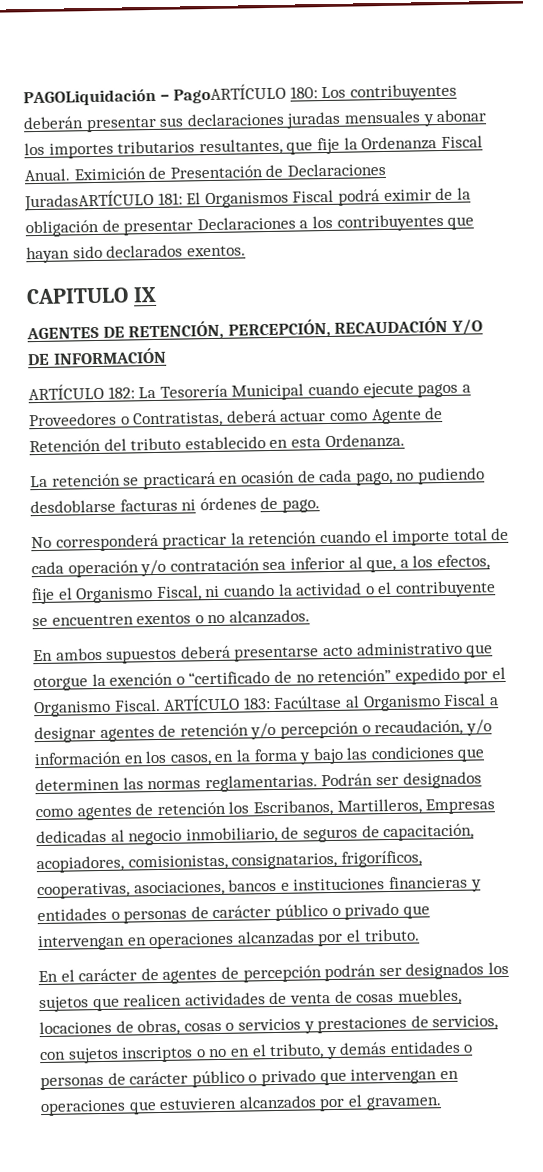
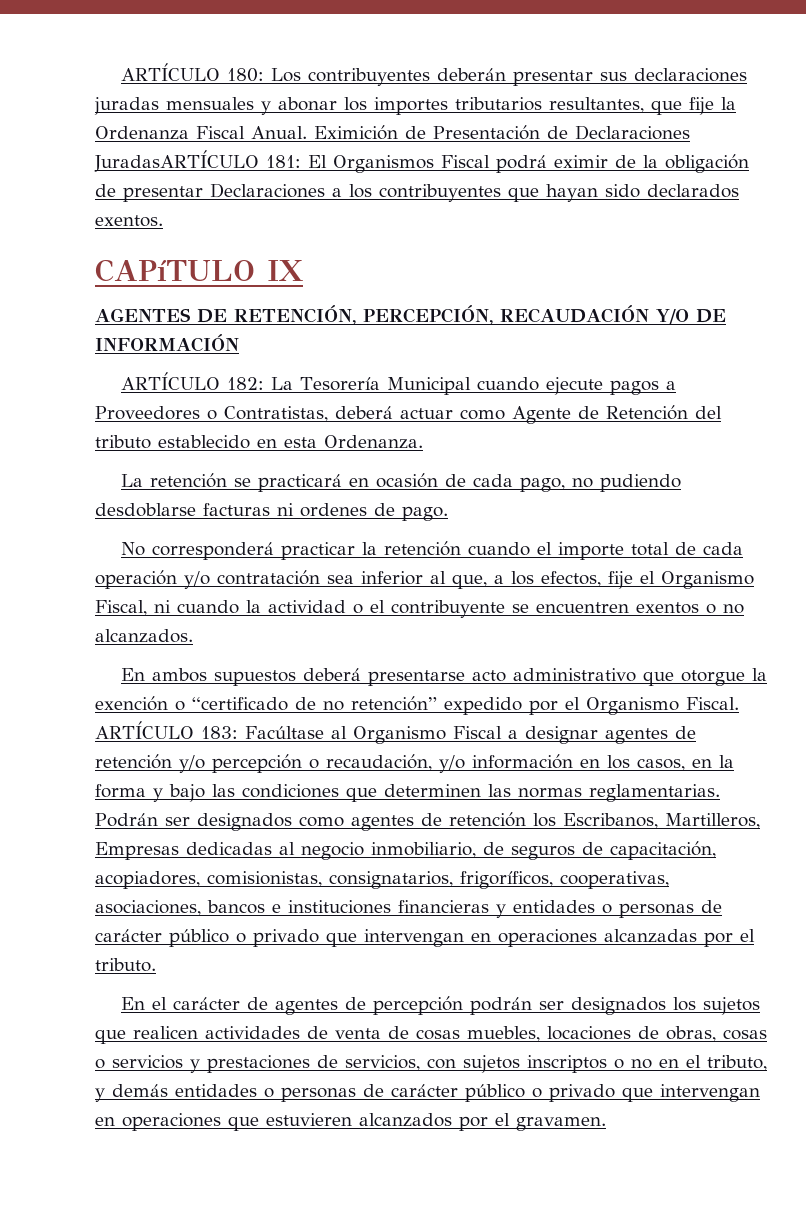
[23,83,287,107] PAGOLiquidación – PagoARTÍCULO -> [121,63,221,81] ARTÍCULO
[26,287,129,305] CAPITULO -> [95,259,255,282] CAPíTULO
[199,497,257,511] órdenes -> [300,503,367,517] ordenes

